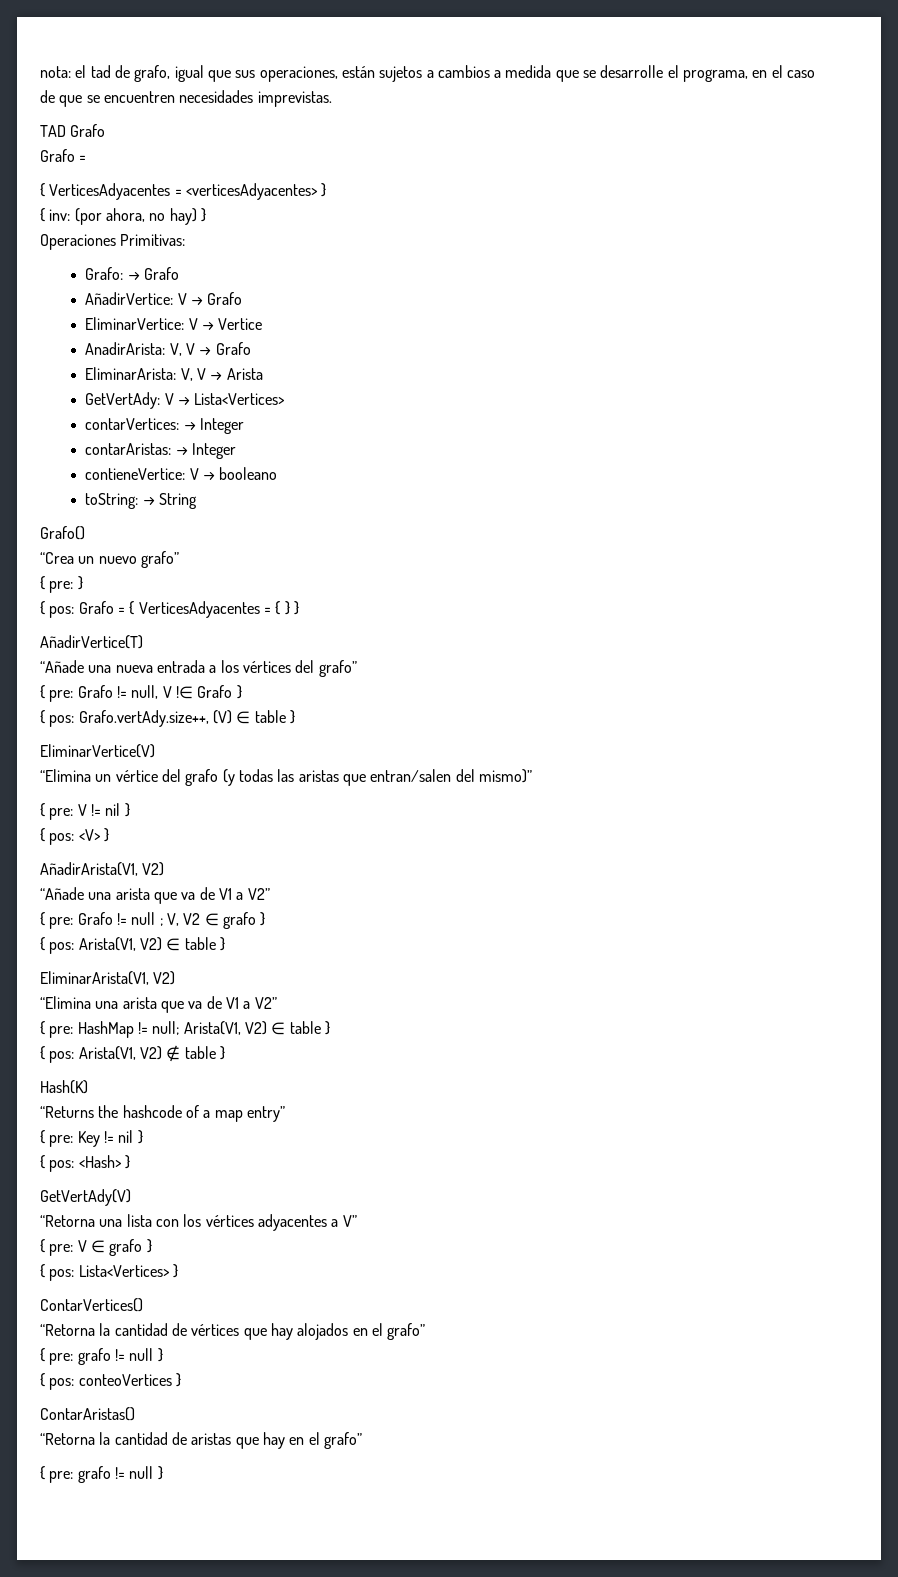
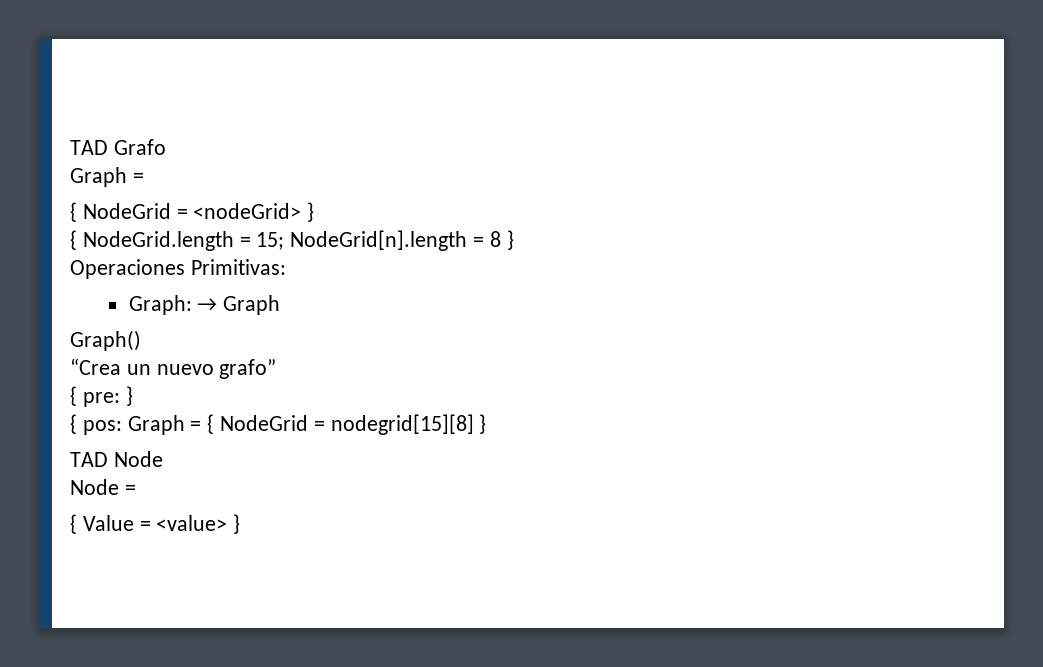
[40,65,816,82] [40,90,332,107] nota: el tad de grafo, igual que sus operaciones, están sujetos a cambios a medida que se desarrolle el programa, en el caso de que se encuentren necesidades imprevistas. // -> (70, 147) none
[40,149,87,162] [40,183,327,200] [40,208,206,225] [40,234,186,250] [85,267,179,280] [85,292,243,305] [85,317,263,330] [85,342,251,356] [85,367,263,381] [85,392,286,409] [85,418,244,434] [85,443,236,459] [85,467,278,480] [85,493,197,509] [40,526,85,540] Grafo = // { VerticesAdyacentes = <verticesAdyacentes> } // { inv: (por ahora, no hay) } // Operaciones Primitivas: // Grafo: → Grafo // AñadirVertice: V → Grafo // EliminarVertice: V → Vertice // AnadirArista: V, V → Grafo // EliminarArista: V, V → Arista // GetVertAdy: V → Lista<Vertices> // contarVertices: → Integer // contarAristas: → Integer // contieneVertice: V → booleano // toString: → String // Grafo() -> [70,167,144,187] [70,202,315,222] [70,230,514,251] [70,259,286,279] [128,295,281,315] [70,330,141,351] Graph = // { NodeGrid = <nodeGrid> } // { NodeGrid.length = 15; NodeGrid[n].length = 8 } // Operaciones Primitivas: // Graph: → Graph // Graph()
[78,601,299,618] [40,635,143,649] [40,660,357,677] [40,685,242,702] [40,710,295,727] [40,744,155,758] [40,769,532,786] [40,803,130,820] [40,828,109,845] [40,862,165,876] [40,887,270,904] [40,912,266,929] [40,937,225,954] [40,971,176,985] [40,996,277,1013] [40,1021,330,1038] [40,1045,225,1063] [40,1080,88,1094] [40,1105,285,1122] [40,1130,143,1147] [40,1155,130,1172] [40,1189,131,1206] [40,1214,357,1231] [40,1239,152,1256] [40,1264,178,1281] [40,1298,143,1312] [40,1323,426,1340] [40,1348,163,1365] [40,1373,181,1390] [40,1407,135,1421] [40,1432,362,1449] [40,1466,154,1483] Grafo = { VerticesAdyacentes = { } } // AñadirVertice(T) // “Añade una nueva entrada a los vértices del grafo” // { pre: Grafo != null, V !∈ Grafo } // { pos: Grafo.vertAdy.size++, (V) ∈ table } // EliminarVertice(V) // “Elimina un vértice del grafo (y todas las aristas que entran/salen del mismo)” // { pre: V != nil } // { pos: <V> } // AñadirArista(V1, V2) // “Añade una arista que va de V1 a V2” // { pre: Grafo != null ; V, V2 ∈ grafo } // { pos: Arista(V1, V2) ∈ table } // EliminarArista(V1, V2) // “Elimina una arista que va de V1 a V2” // { pre: HashMap != null; Arista(V1, V2) ∈ table } // { pos: Arista(V1, V2) ∉ table } // Hash(K) // “Returns the hashcode of a map entry” // { pre: Key != nil } // { pos: <Hash> } // GetVertAdy(V) // “Retorna una lista con los vértices adyacentes a V” // { pre: V ∈ grafo } // { pos: Lista<Vertices> } // ContarVertices() // “Retorna la cantidad de vértices que hay alojados en el grafo” // { pre: grafo != null } // { pos: conteoVertices } // ContarAristas() // “Retorna la cantidad de aristas que hay en el grafo” // { pre: grafo != null -> [127,414,487,435] [70,451,163,467] [70,479,136,495] [70,514,228,534] Graph = { NodeGrid = nodegrid[15][8] } // TAD Node // Node = // { Value = <value>

